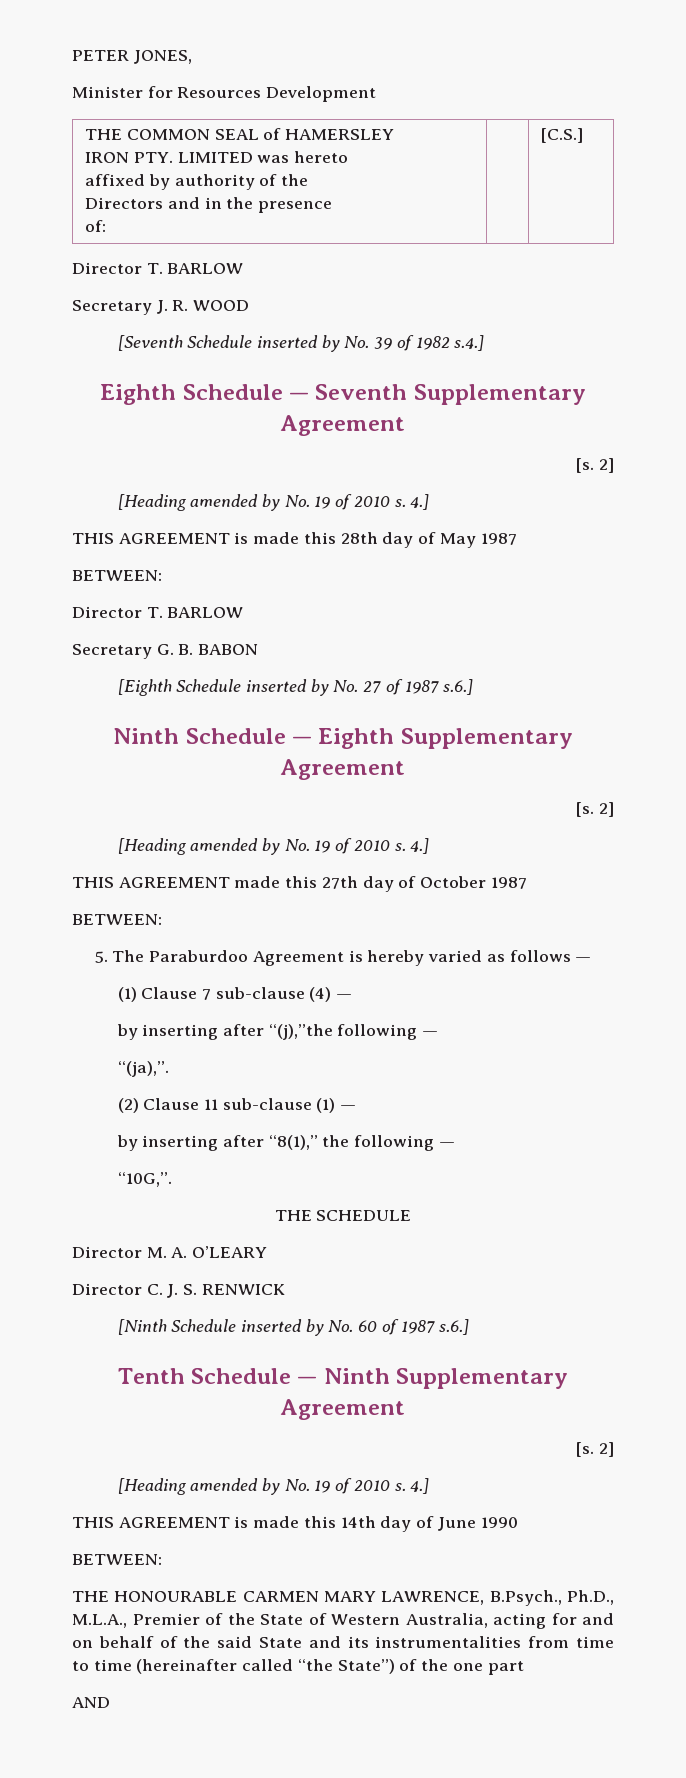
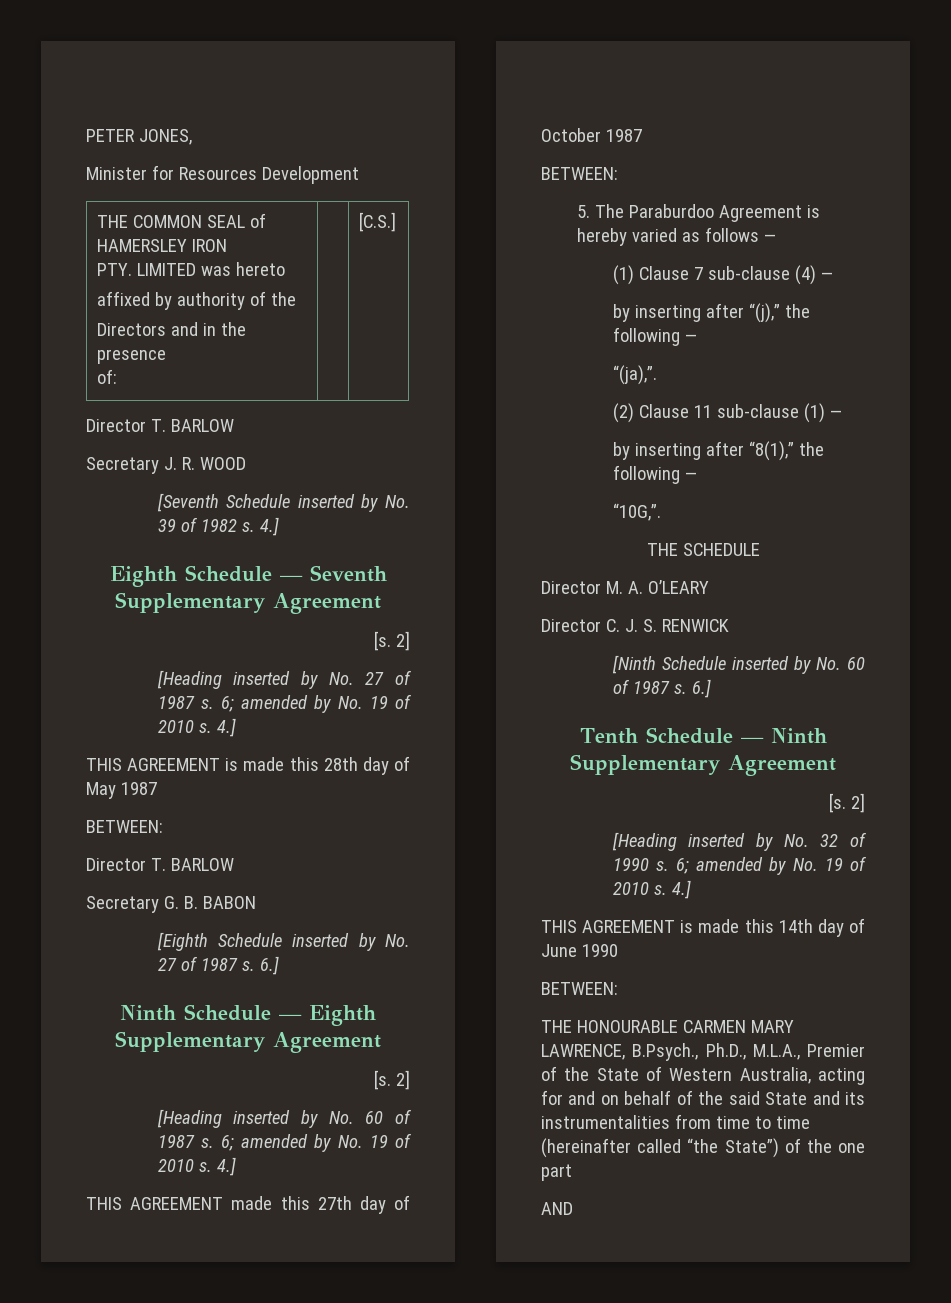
[85,152,130,163] // IRON -> [192,239,228,252] IRON //
[454,335,485,351] s.4.] -> [241,517,279,536] s. 4.]
(187, 502) none -> [233,670,411,689] [157,696,234,712] inserted by No. 27 of 1987 s. 6;
[443,679,474,695] s.6.] -> [241,956,279,975] s. 6.]
(187, 846) none -> [233,1109,411,1128] [157,1135,234,1151] inserted by No. 60 of 1987 s. 6;
[268,1024,333,1040] “(j),”the -> [748,303,810,323] “(j),” the
[439,1319,470,1335] s.6.] -> [673,679,711,698] s. 6.]
(187, 1486) none -> [688,832,866,851] [612,858,689,874] inserted by No. 32 of 1990 s. 6;

